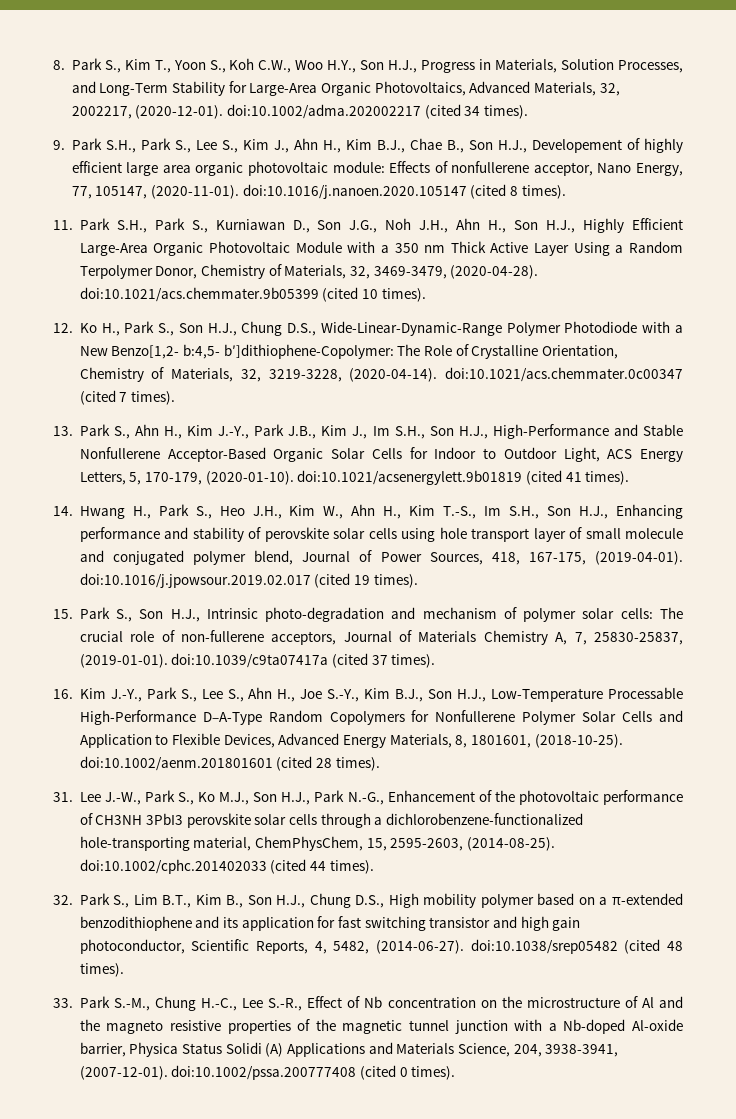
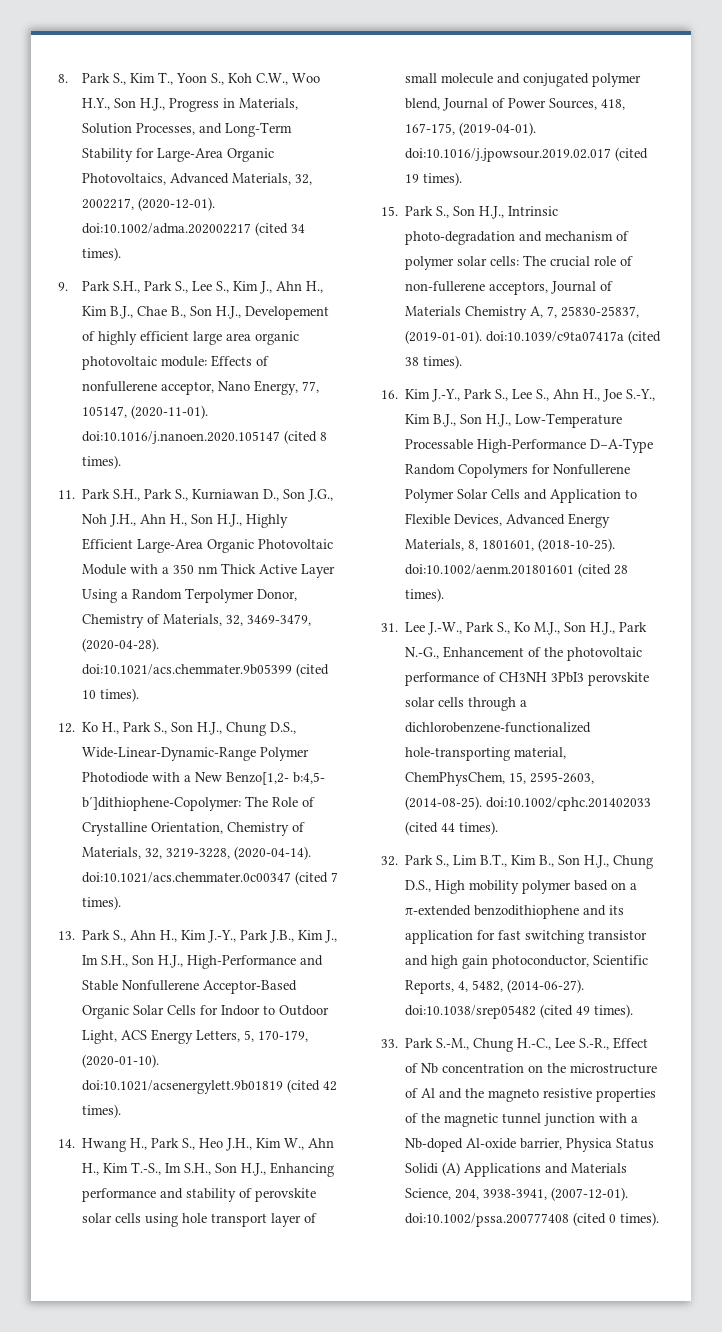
[565,472,582,482] 41 -> [323,1081,338,1091] 42
[371,655,388,665] 37 -> [405,357,420,366] 38
[667,941,683,951] 48 -> [576,1006,591,1015] 49

